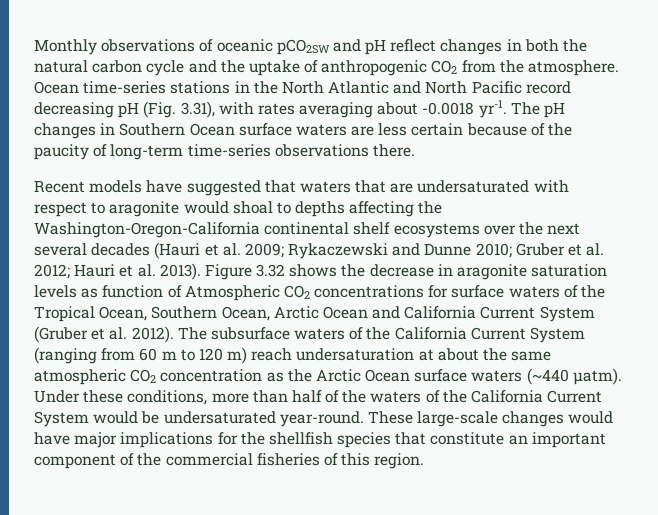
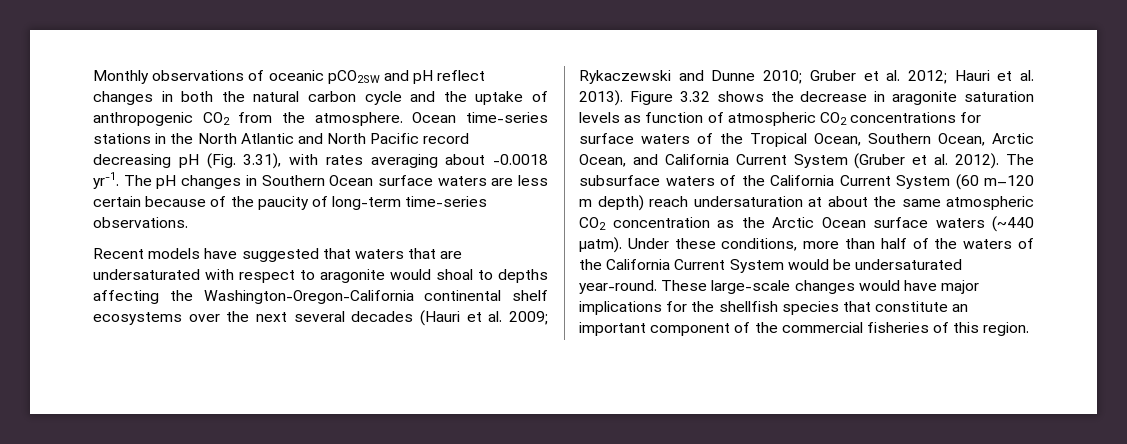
[274,144,415,157] observations there. -> [93,217,188,228] observations.
[184,285,280,301] Atmospheric -> [727,112,816,126] atmospheric
[322,306,368,319] Ocean -> [579,154,626,167] Ocean,
[34,347,248,364] (ranging from 60 m to 120 m) -> [955,174,1034,190] [579,195,644,211] (60 m–120 m depth)

